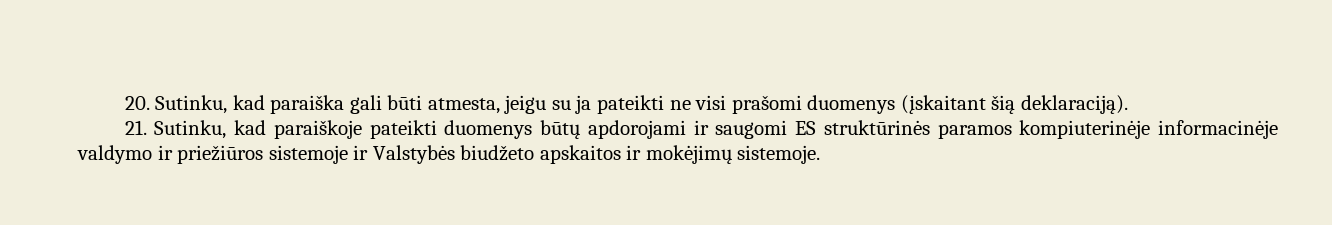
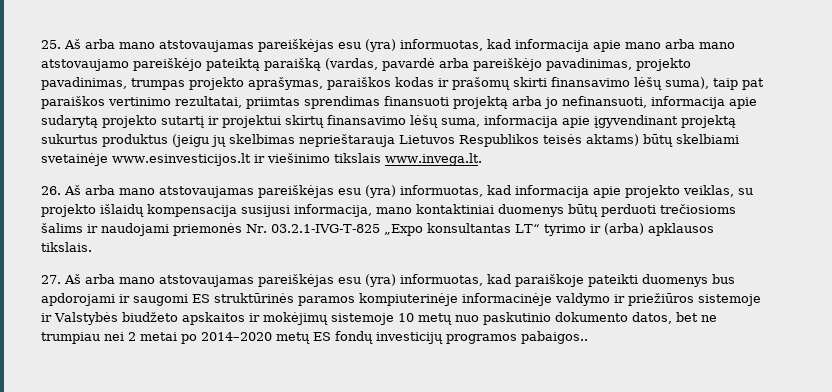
[124,95,1128,114] [124,120,227,139] 20. Sutinku, kad paraiška gali būti atmesta, jeigu su ja pateikti ne visi prašomi duomenys (įskaitant šią deklaraciją). // 21. Sutinku, -> [41,39,735,52] [41,58,691,71] [41,77,764,90] [41,96,757,109] [41,115,736,128] [41,134,739,147] [41,153,482,166] [41,185,753,198] [41,204,736,217] [41,223,714,236] [41,242,92,252] [41,274,483,287] 25. Aš arba mano atstovaujamas pareiškėjas esu (yra) informuotas, kad informacija apie mano arba mano atstovaujamo pareiškėjo pateiktą paraišką (vardas, pavardė arba pareiškėjo pavadinimas, projekto pavadinimas, trumpas projekto aprašymas, paraiškos kodas ir prašomų skirti finansavimo lėšų suma), taip pat paraiškos vertinimo rezultatai, priimtas sprendimas finansuoti projektą arba jo nefinansuoti, informacija apie sudarytą projekto sutartį ir projektui skirtų finansavimo lėšų suma, informacija apie įgyvendinant projektą sukurtus produktus (jeigu jų skelbimas neprieštarauja Lietuvos Respublikos teisės aktams) būtų skelbiami svetainėje www.esinvesticijos.lt ir viešinimo tikslais www.invega.lt. // 26. Aš arba mano atstovaujamas pareiškėjas esu (yra) informuotas, kad informacija apie projekto veiklas, su projekto išlaidų kompensacija susijusi informacija, mano kontaktiniai duomenys būtų perduoti trečiosioms šalims ir naudojami priemonės Nr. 03.2.1-IVG-T-825 „Expo konsultantas LT“ tyrimo ir (arba) apklausos tikslais. // 27. Aš arba mano atstovaujamas pareiškėjas esu (yra) informuotas,
[540,120,581,139] būtų -> [712,274,735,284] bus
[737,145,821,164] sistemoje. -> [330,312,717,325] [41,331,588,344] sistemoje 10 metų nuo paskutinio dokumento datos, bet ne trumpiau nei 2 metai po 2014–2020 metų ES fondų investicijų programos pabaigos..

